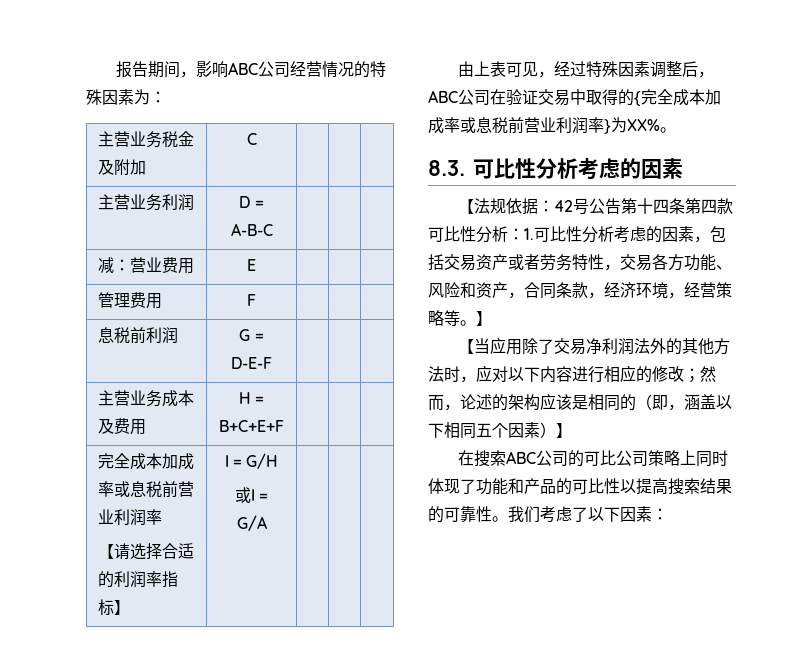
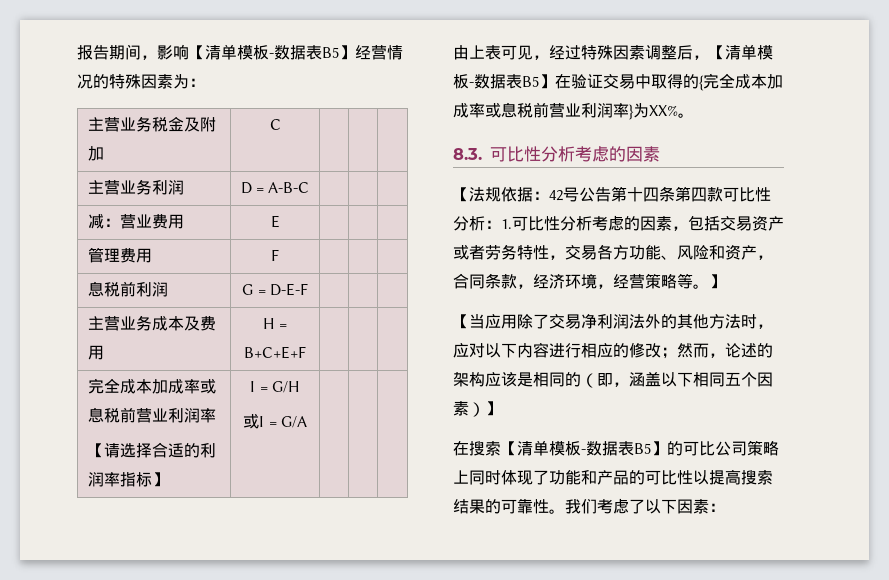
[228,61,291,77] ABC公司 -> [189,44,355,60] 【清单模板-数据表B5】
[428,89,490,105] ABC公司 -> [709,44,773,60] [453,74,555,89] 【清单模板-数据表B5】
[506,450,569,466] ABC公司 -> [501,440,667,456] 【清单模板-数据表B5】

